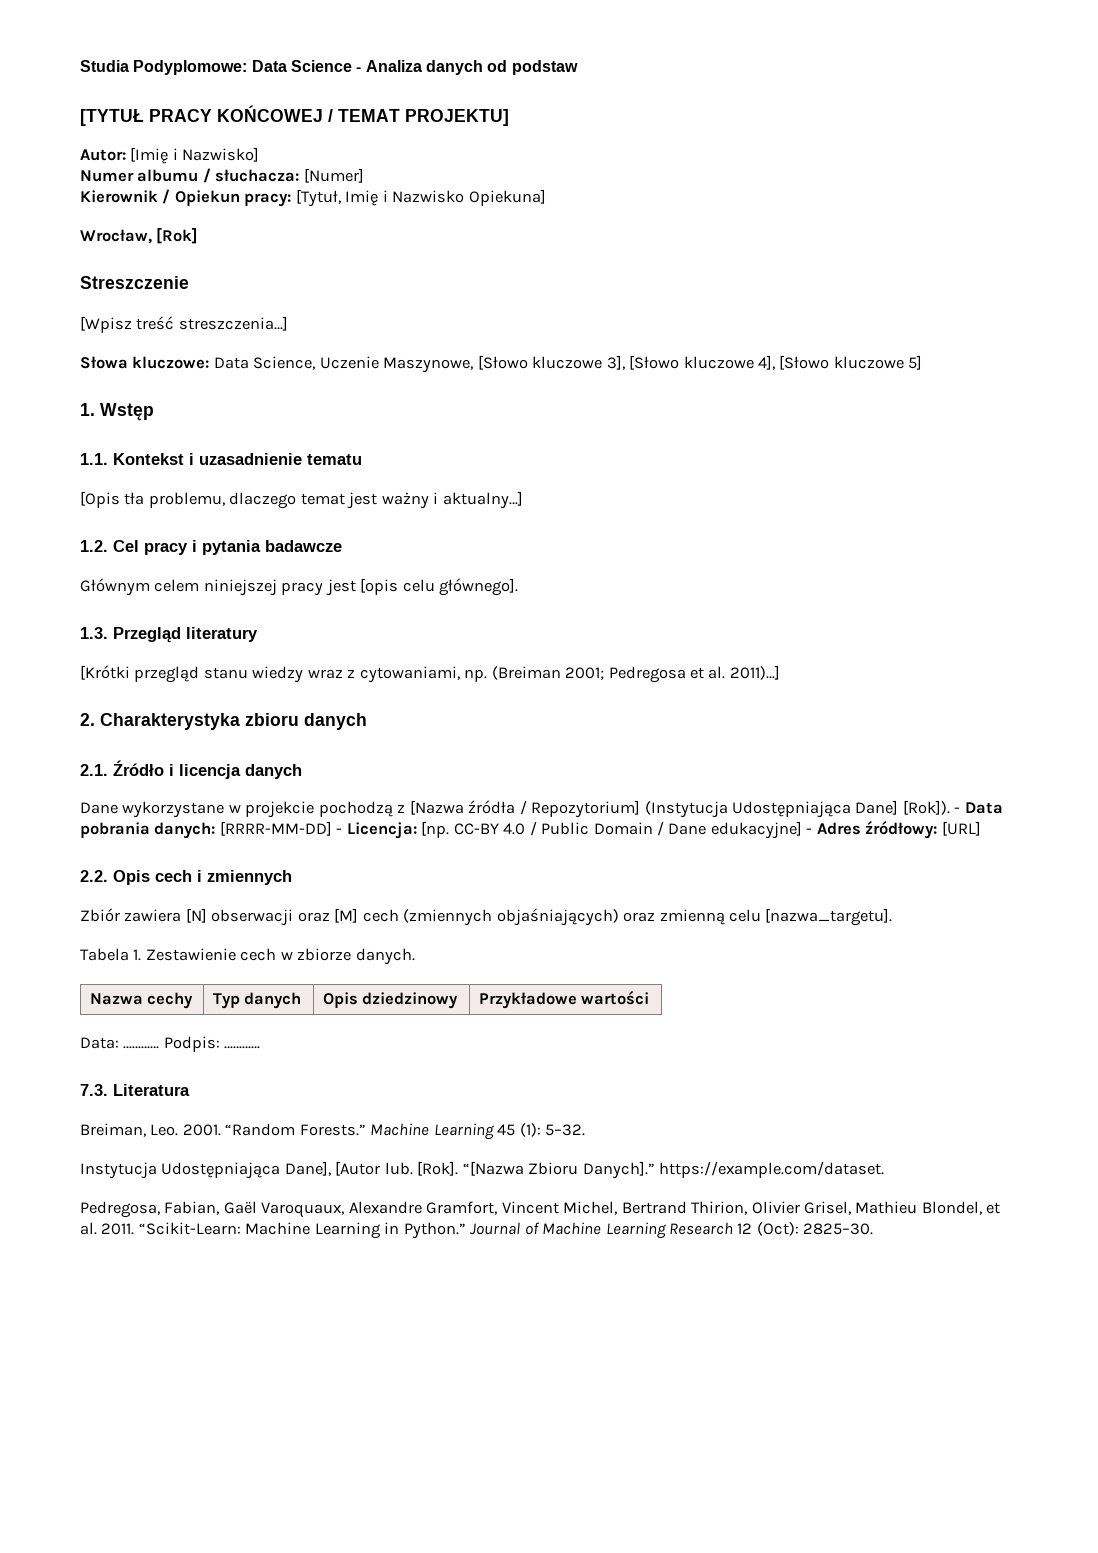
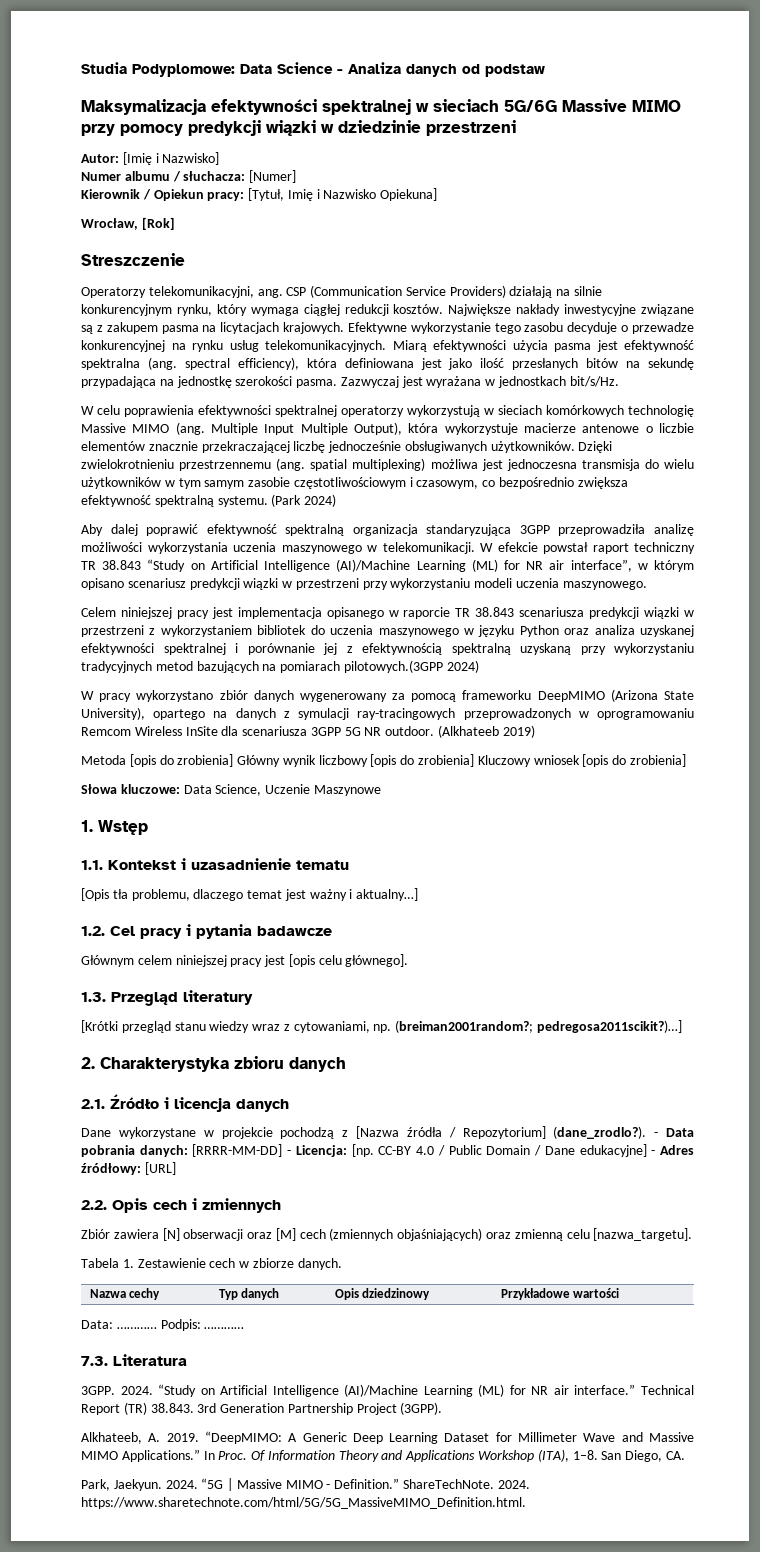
[80,105,509,126] [TYTUŁ PRACY KOŃCOWEJ / TEMAT PROJEKTU] -> [81,99,681,115] [81,120,516,136] Maksymalizacja efektywności spektralnej w sieciach 5G/6G Massive MIMO przy pomocy predykcji wiązki w dziedzinie przestrzeni
[80,316,288,333] [Wpisz treść streszczenia…] -> [81,285,603,298] [81,304,694,316] [81,322,694,334] [81,340,694,352] [81,357,694,370] [81,376,619,388] [81,405,694,417] [81,422,694,435] [81,441,613,453] [81,458,695,471] [81,477,628,489] [81,494,337,507] [81,524,694,536] [81,542,695,554] [81,559,694,572] [81,578,647,590] [81,607,694,619] [81,625,694,637] [81,643,694,655] [81,660,479,673] [81,689,694,702] [81,707,694,720] [81,725,535,738] [81,754,686,767] Operatorzy telekomunikacyjni, ang. CSP (Communication Service Providers) działają na silnie konkurencyjnym rynku, który wymaga ciągłej redukcji kosztów. Największe nakłady inwestycyjne związane są z zakupem pasma na licytacjach krajowych. Efektywne wykorzystanie tego zasobu decyduje o przewadze konkurencyjnej na rynku usług telekomunikacyjnych. Miarą efektywności użycia pasma jest efektywność spektralna (ang. spectral efficiency), która definiowana jest jako ilość przesłanych bitów na sekundę przypadająca na jednostkę szerokości pasma. Zazwyczaj jest wyrażana w jednostkach bit/s/Hz. // W celu poprawienia efektywności spektralnej operatorzy wykorzystują w sieciach komórkowych technologię Massive MIMO (ang. Multiple Input Multiple Output), która wykorzystuje macierze antenowe o liczbie elementów znacznie przekraczającej liczbę jednocześnie obsługiwanych użytkowników. Dzięki zwielokrotnieniu przestrzennemu (ang. spatial multiplexing) możliwa jest jednoczesna transmisja do wielu użytkowników w tym samym zasobie częstotliwościowym i czasowym, co bezpośrednio zwiększa efektywność spektralną systemu. (Park 2024) // Aby dalej poprawić efektywność spektralną organizacja standaryzująca 3GPP przeprowadziła analizę możliwości wykorzystania uczenia maszynowego w telekomunikacji. W efekcie powstał raport techniczny TR 38.843 “Study on Artificial Intelligence (AI)/Machine Learning (ML) for NR air interface”, w którym opisano scenariusz predykcji wiązki w przestrzeni przy wykorzystaniu modeli uczenia maszynowego. // Celem niniejszej pracy jest implementacja opisanego w raporcie TR 38.843 scenariusza predykcji wiązki w przestrzeni z wykorzystaniem bibliotek do uczenia maszynowego w języku Python oraz analiza uzyskanej efektywności spektralnej i porównanie jej z efektywnością spektralną uzyskaną przy wykorzystaniu tradycyjnych metod bazujących na pomiarach pilotowych.(3GPP 2024) // W pracy wykorzystano zbiór danych wygenerowany za pomocą frameworku DeepMIMO (Arizona State University), opartego na danych z symulacji ray-tracingowych przeprowadzonych w oprogramowaniu Remcom Wireless InSite dla scenariusza 3GPP 5G NR outdoor. (Alkhateeb 2019) // Metoda [opis do zrobienia] Główny wynik liczbowy [opis do zrobienia] Kluczowy wniosek [opis do zrobienia]
[383,355,923,373] Maszynowe, [Słowo kluczowe 3], [Słowo kluczowe 4], [Słowo kluczowe 5] -> [313,785,381,796] Maszynowe
[491,665,780,683] (Breiman 2001; Pedregosa et al. 2011)…] -> [395,1020,683,1033] (breiman2001random?; pedregosa2011scikit?)…]
[644,800,950,818] (Instytucja Udostępniająca Dane] [Rok]). -> [553,1126,647,1139] (dane_zrodlo?).
[80,1123,586,1140] [80,1161,885,1179] [80,1201,1001,1218] [80,1222,874,1239] Breiman, Leo. 2001. “Random Forests.” Machine Learning 45 (1): 5–32. // Instytucja Udostępniająca Dane], [Autor lub. [Rok]. “[Nazwa Zbioru Danych].” https://example.com/dataset. // Pedregosa, Fabian, Gaël Varoquaux, Alexandre Gramfort, Vincent Michel, Bertrand Thirion, Olivier Grisel, Mathieu Blondel, et al. 2011. “Scikit-Learn: Machine Learning in Python.” Journal of Machine Learning Research 12 (Oct): 2825–30. -> [81,1384,695,1397] [81,1402,443,1415] [81,1431,694,1444] [81,1449,685,1462] [81,1478,530,1491] [81,1497,526,1509] 3GPP. 2024. “Study on Artificial Intelligence (AI)/Machine Learning (ML) for NR air interface.” Technical Report (TR) 38.843. 3rd Generation Partnership Project (3GPP). // Alkhateeb, A. 2019. “DeepMIMO: A Generic Deep Learning Dataset for Millimeter Wave and Massive MIMO Applications.” In Proc. Of Information Theory and Applications Workshop (ITA), 1–8. San Diego, CA. // Park, Jaekyun. 2024. “5G | Massive MIMO - Definition.” ShareTechNote. 2024. https://www.sharetechnote.com/html/5G/5G_MassiveMIMO_Definition.html.

